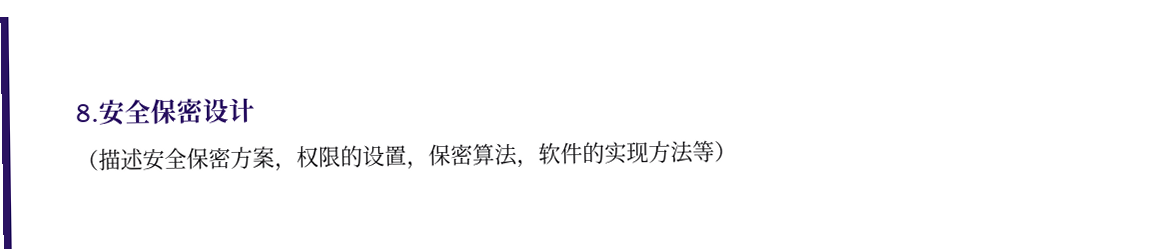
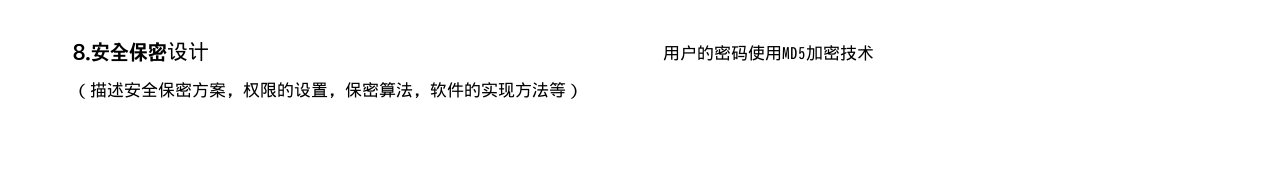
(737, 151) none -> [663,45,874,61] // 用户的密码使用MD5加密技术

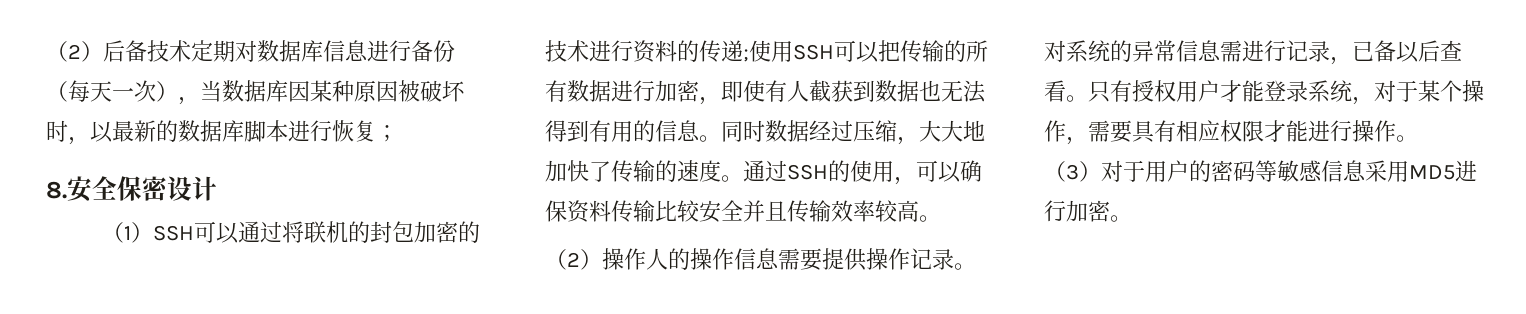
(73, 52) none -> [46,40,455,62] [46,80,465,105] [46,120,398,145] （2）后备技术定期对数据库信息进行备份（每天一次），当数据库因某种原因被破坏时，以最新的数据库脚本进行恢复； //
[90,82,583,99] 描述安全保密方案，权限的设置，保密算法，软件的实现方法等） // -> [123,221,480,244] [545,40,988,63] [545,80,986,105] [545,120,985,145] [545,160,982,185] [545,200,941,223] [545,248,976,271] [1044,40,1462,65] [1044,80,1484,105] [1044,120,1418,145] [1044,160,1145,182] 1）SSH可以通过将联机的封包加密的技术进行资料的传递;使用SSH可以把传输的所有数据进行加密，即使有人截获到数据也无法得到有用的信息。同时数据经过压缩，大大地加快了传输的速度。通过SSH的使用，可以确保资料传输比较安全并且传输效率较高。 // （2）操作人的操作信息需要提供操作记录。对系统的异常信息需进行记录，已备以后查看。只有授权用户才能登录系统，对于某个操作，需要具有相应权限才能进行操作。 // （3）对于
[748,45,874,61] 使用MD5加密技术 -> [1255,160,1477,182] [1044,200,1132,222] 等敏感信息采用MD5进行加密。

